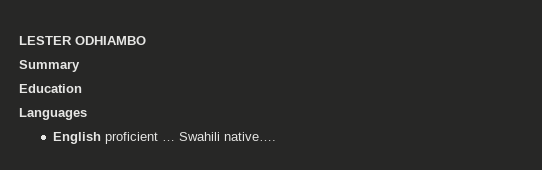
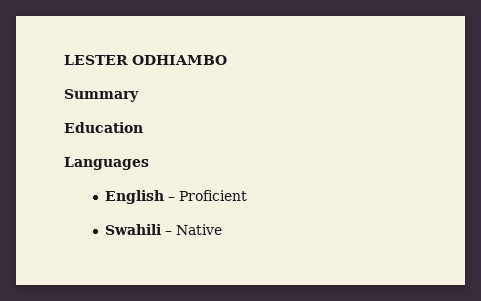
[104,132,276,144] proficient … Swahili native…. -> [167,190,247,201] [104,224,222,235] – Proficient // Swahili – Native

